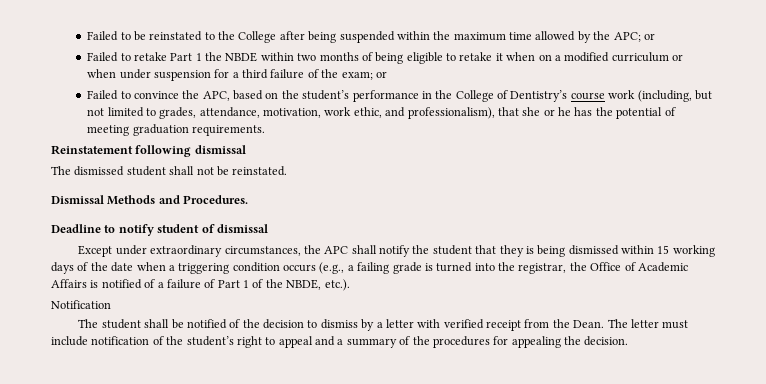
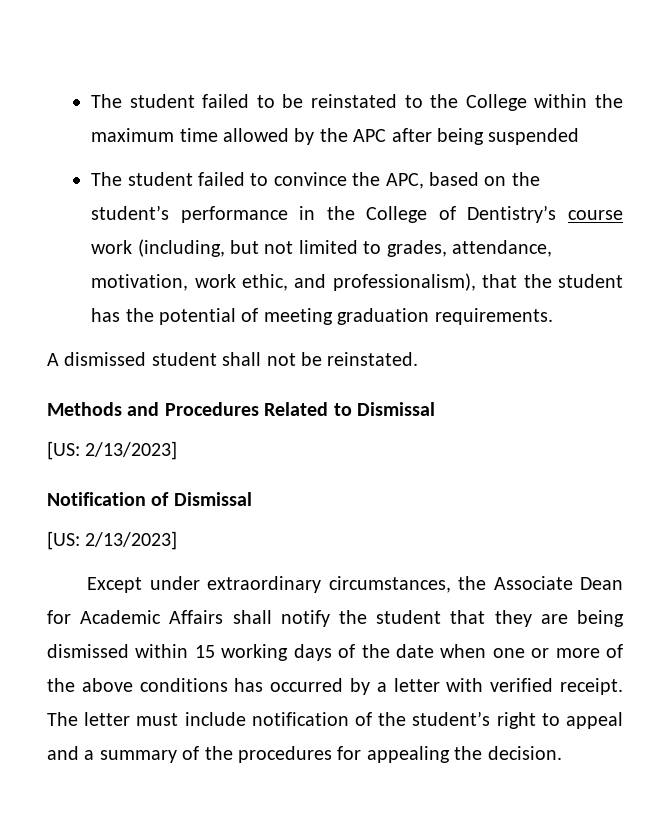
[87,31,119,41] Failed -> [91,94,250,108] The student failed
[279,31,395,43] after being suspended -> (527, 102) none
[613,32,655,42] [87,52,684,64] [87,69,387,81] [87,90,119,100] APC; or // Failed to retake Part 1 the NBDE within two months of being eligible to retake it when on a modified curriculum or when under suspension for a third failure of the exam; or // Failed -> [353,128,580,145] [91,172,245,186] APC after being suspended // The student failed
[522,107,572,116] she or he -> [523,274,623,288] the student
[51,145,246,157] [51,166,71,175] Reinstatement following dismissal // The -> [47,353,59,366] A
[51,195,104,204] Dismissal -> (419, 359) none
[183,195,249,204] [51,224,268,236] Procedures. // Deadline to notify student of dismissal -> [164,402,435,416] [47,441,178,460] [47,492,252,506] [47,531,178,550] Procedures Related to Dismissal // [US: 2/13/2023] // Notification of Dismissal // [US: 2/13/2023]
[324,246,349,254] APC -> [493,576,624,590] [47,610,224,624] Associate Dean for Academic Affairs
[525,246,534,254] is -> [540,614,568,624] are
[168,262,688,274] [51,279,350,291] [51,300,111,309] [78,319,358,329] a triggering condition occurs (e.g., a failing grade is turned into the registrar, the Office of Academic Affairs is notified of a failure of Part 1 of the NBDE, etc.). // Notification // The student shall be notified of the decision to dismiss -> [492,644,624,658] [47,678,344,692] one or more of the above conditions has occurred
[486,319,605,331] receipt from the Dean. -> [560,678,624,695] receipt.

